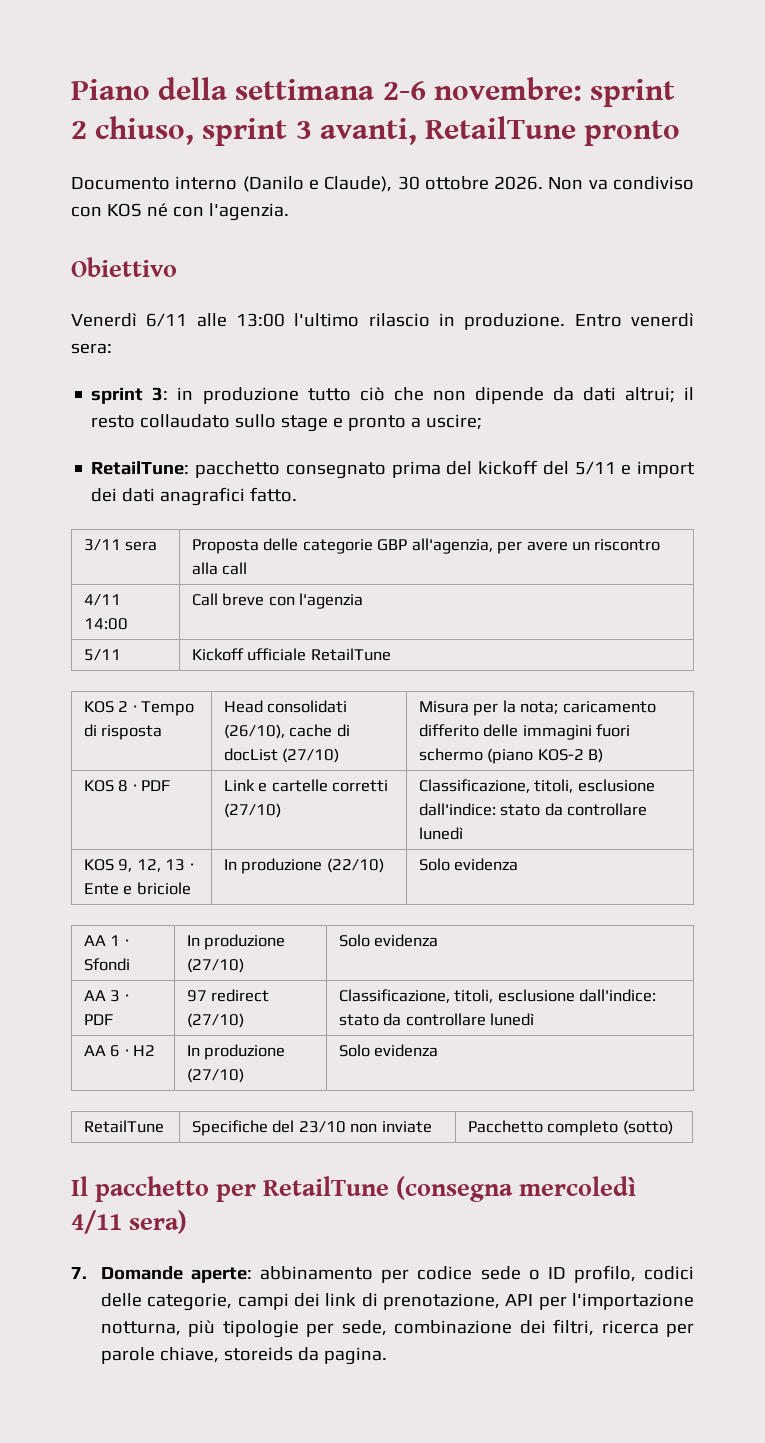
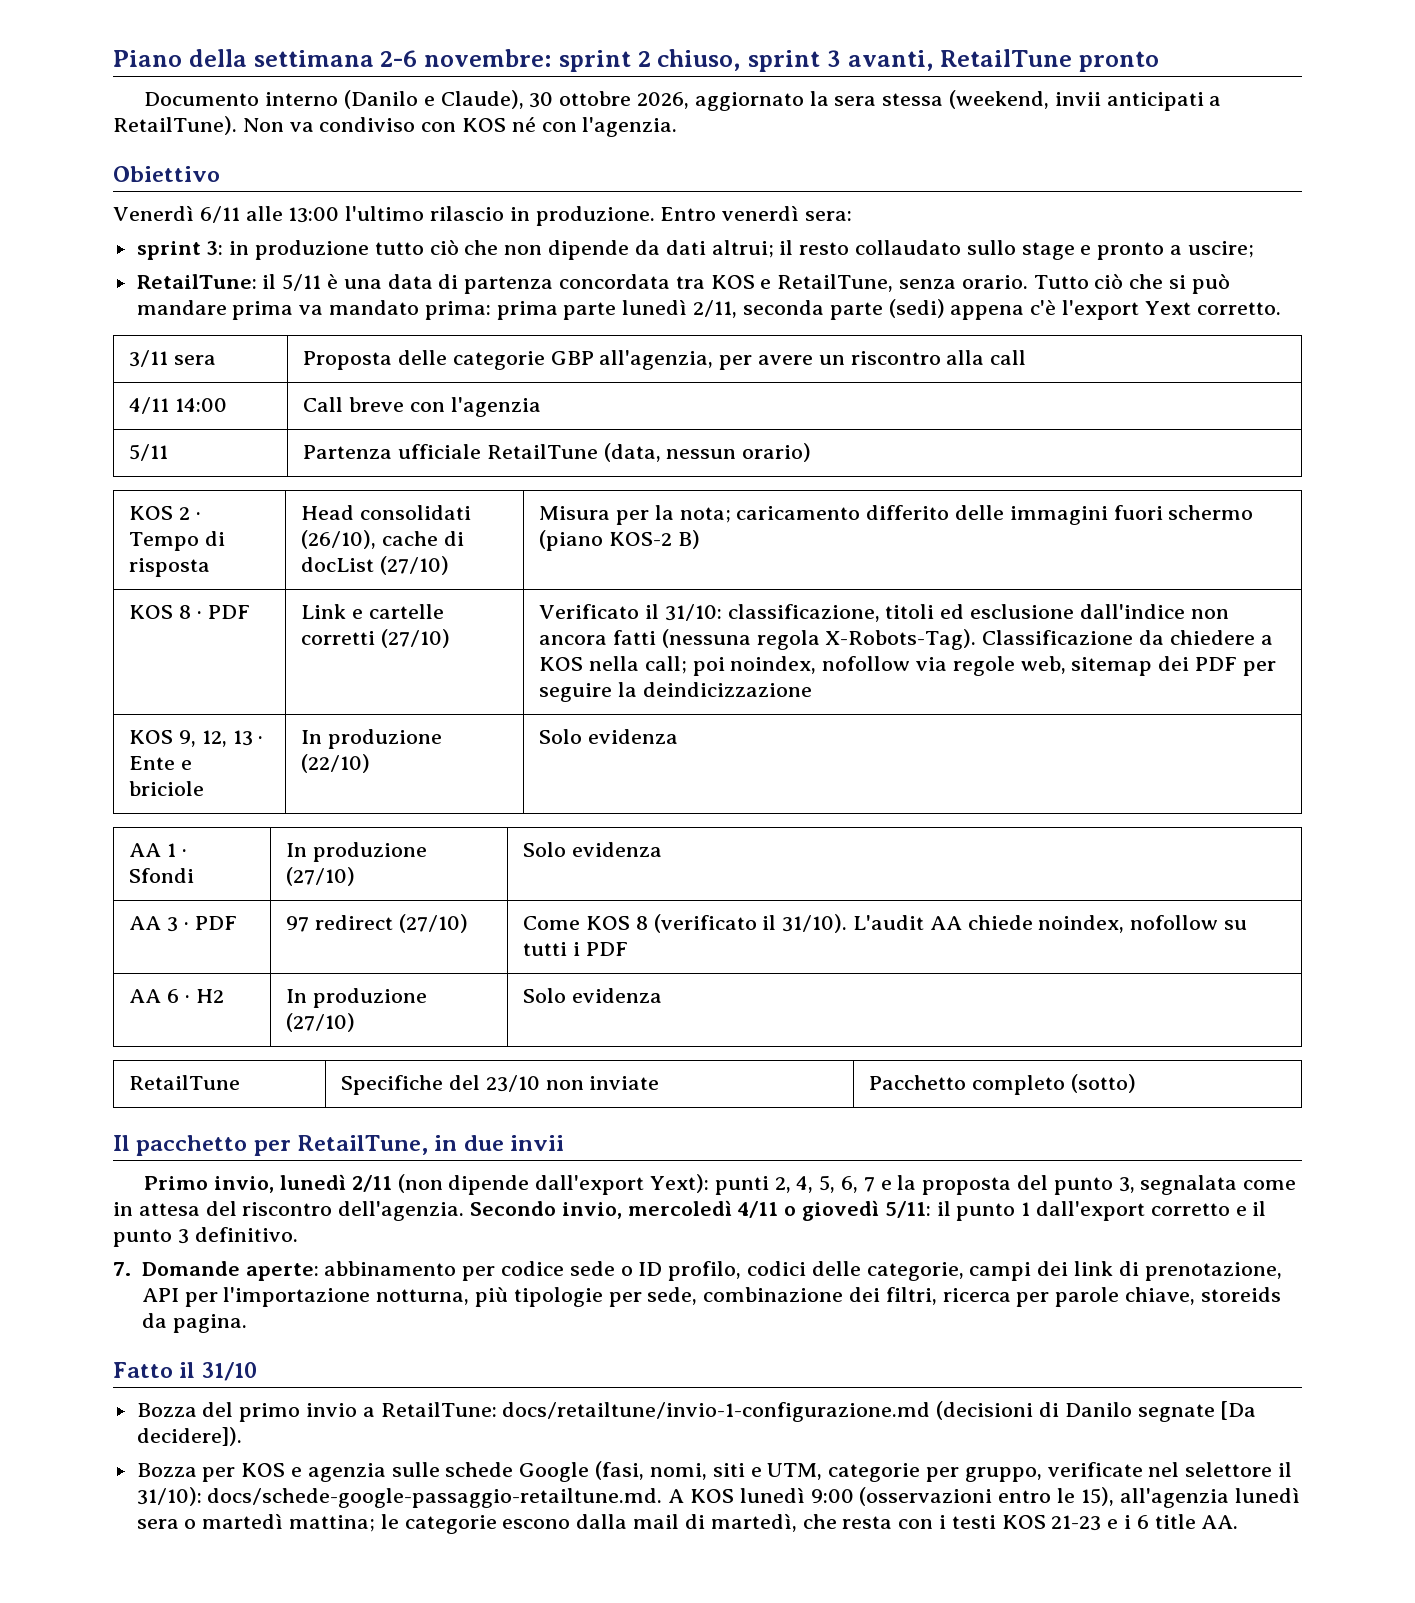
[494,176,544,190] 2026. -> [637,90,1222,111] [113,116,237,135] 2026, aggiornato la sera stessa (weekend, invii anticipati a RetailTune).
[195,460,695,479] [91,487,298,506] pacchetto consegnato prima del kickoff del 5/11 e import dei dati anagrafici fatto. -> [262,273,1230,294] [136,299,1281,320] il 5/11 è una data di partenza concordata tra KOS e RetailTune, senza orario. Tutto ciò che si può mandare prima va mandato prima: prima parte lunedì 2/11, seconda parte (sedi) appena c'è l'export Yext corretto.
[191,648,244,661] Kickoff -> [303,445,393,459] Partenza
(391, 654) none -> [603,443,812,462] (data, nessun orario)
[418,779,655,793] [418,803,648,816] [418,827,463,840] Classificazione, titoli, esclusione dall'indice: stato da controllare lunedì -> [539,604,1229,622] [539,629,1273,650] [539,656,1276,676] [539,682,812,702] Verificato il 31/10: classificazione, titoli ed esclusione dall'indice non ancora fatti (nessuna regola X-Robots-Tag). Classificazione da chiedere a KOS nella call; poi noindex, nofollow via regole web, sitemap dei PDF per seguire la deindicizzazione
[338,989,657,1003] [338,1013,535,1026] Classificazione, titoli, esclusione dall'indice: stato da controllare lunedì -> [523,914,1248,933] [523,942,628,956] Come KOS 8 (verificato il 31/10). L'audit AA chiede noindex, nofollow su tutti i PDF
[263,1176,637,1202] [71,1210,188,1234] RetailTune (consegna mercoledì 4/11 sera) -> [297,1135,565,1155] [144,1174,1297,1195] [113,1200,1267,1221] [113,1227,298,1247] RetailTune, in due invii // Primo invio, lunedì 2/11 (non dipende dall'export Yext): punti 2, 4, 5, 6, 7 e la proposta del punto 3, segnalata come in attesa del riscontro dell'agenzia. Secondo invio, mercoledì 4/11 o giovedì 5/11: il punto 1 dall'export corretto e il punto 3 definitivo.
(387, 1356) none -> [113,1362,257,1381] [136,1401,1257,1422] [136,1427,242,1446] [136,1461,1292,1482] [136,1487,1300,1508] [136,1514,1239,1534] // Fatto il 31/10 // Bozza del primo invio a RetailTune: docs/retailtune/invio-1-configurazione.md (decisioni di Danilo segnate [Da decidere]). // Bozza per KOS e agenzia sulle schede Google (fasi, nomi, siti e UTM, categorie per gruppo, verificate nel selettore il 31/10): docs/schede-google-passaggio-retailtune.md. A KOS lunedì 9:00 (osservazioni entro le 15), all'agenzia lunedì sera o martedì mattina; le categorie escono dalla mail di martedì, che resta con i testi KOS 21-23 e i 6 title AA.

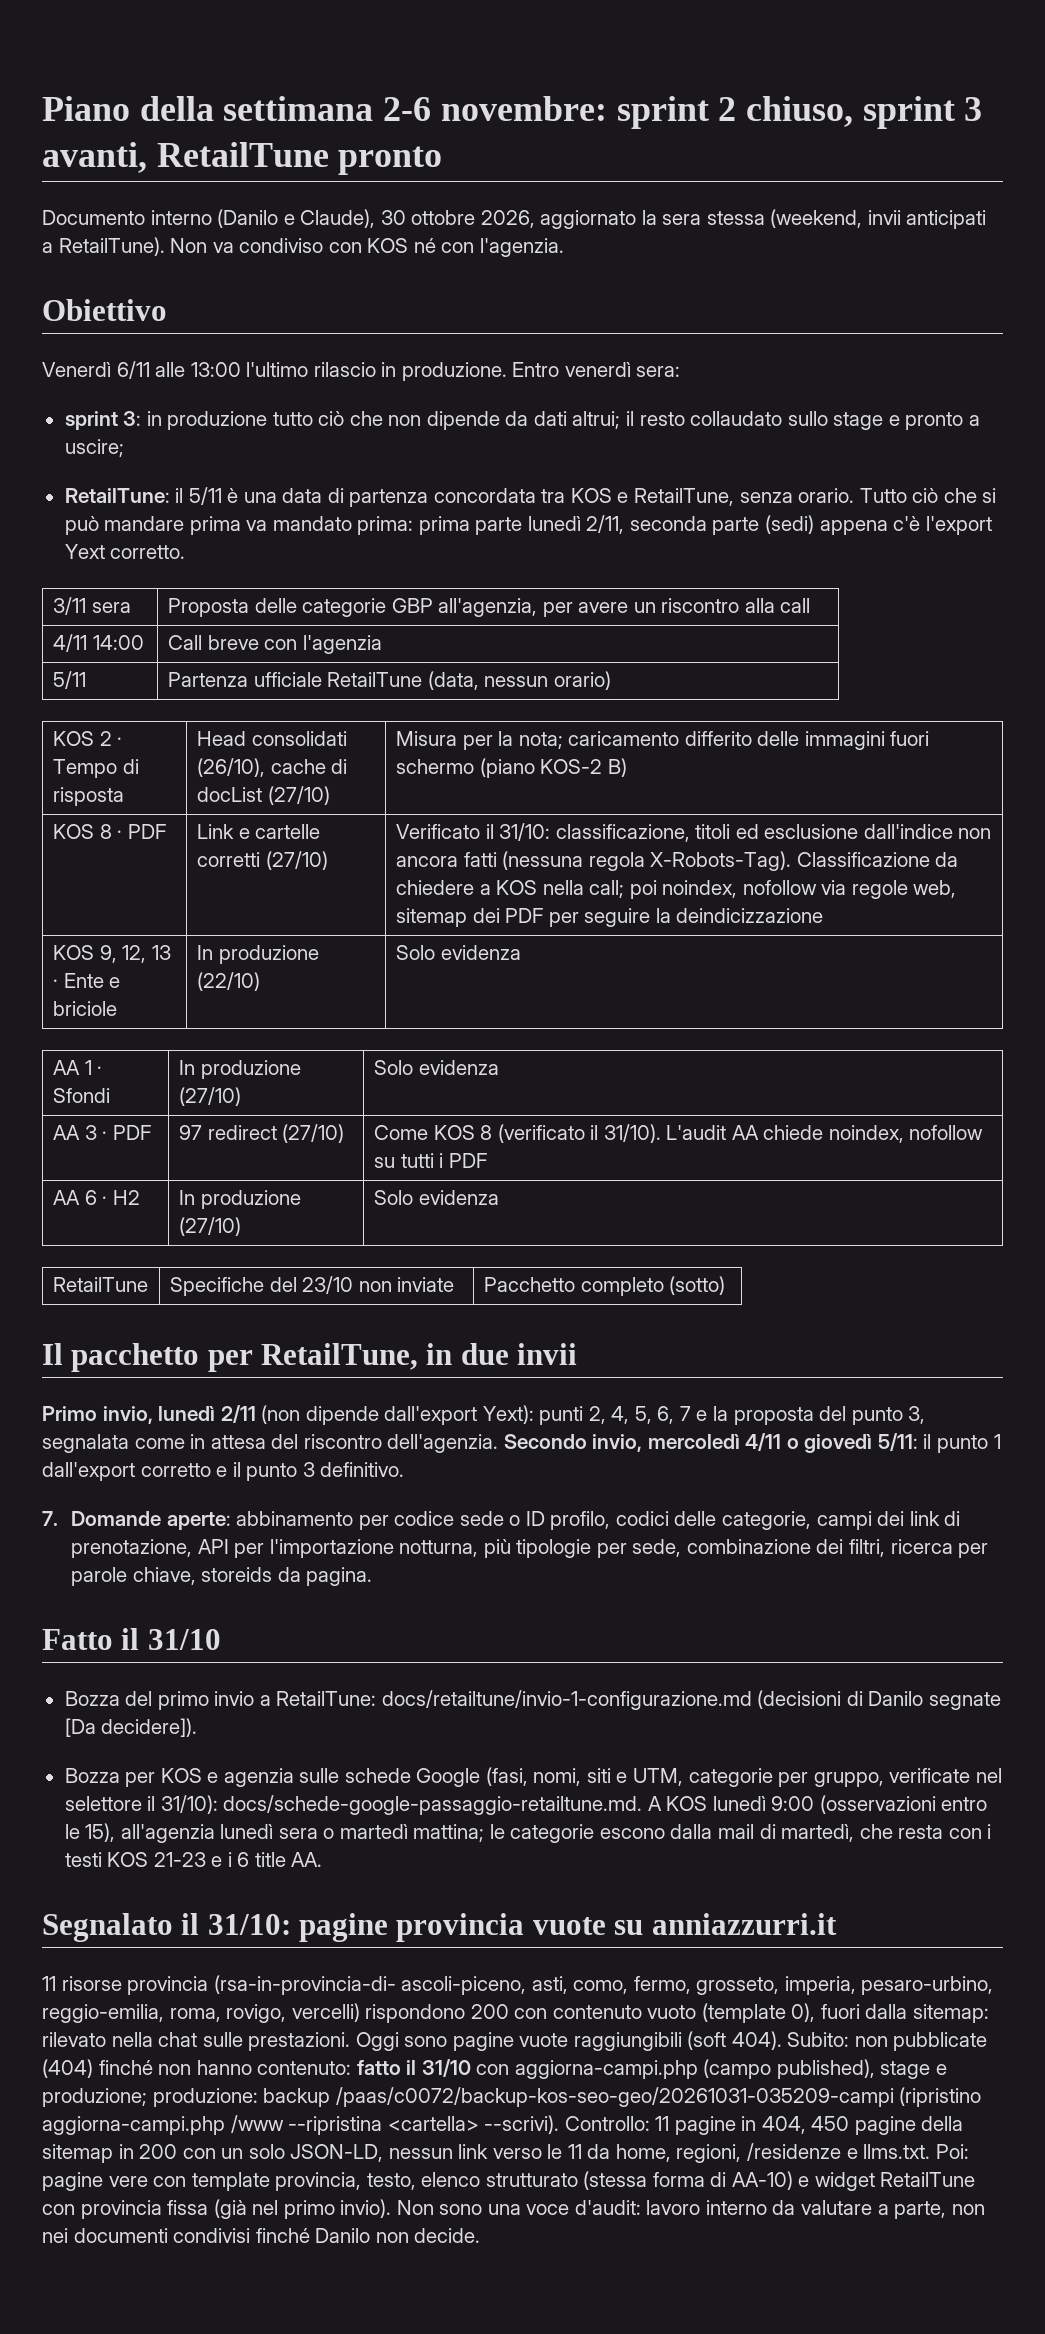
(1239, 1522) none -> [42,1913,837,1942] [42,1975,994,1995] [42,2003,989,2023] [42,2031,988,2051] [42,2059,947,2079] [42,2087,982,2107] [42,2115,964,2135] [42,2143,969,2163] [42,2171,976,2191] [42,2199,985,2219] [42,2228,481,2243] // Segnalato il 31/10: pagine provincia vuote su anniazzurri.it // 11 risorse provincia (rsa-in-provincia-di- ascoli-piceno, asti, como, fermo, grosseto, imperia, pesaro-urbino, reggio-emilia, roma, rovigo, vercelli) rispondono 200 con contenuto vuoto (template 0), fuori dalla sitemap: rilevato nella chat sulle prestazioni. Oggi sono pagine vuote raggiungibili (soft 404). Subito: non pubblicate (404) finché non hanno contenuto: fatto il 31/10 con aggiorna-campi.php (campo published), stage e produzione; produzione: backup /paas/c0072/backup-kos-seo-geo/20261031-035209-campi (ripristino aggiorna-campi.php /www --ripristina <cartella> --scrivi). Controllo: 11 pagine in 404, 450 pagine della sitemap in 200 con un solo JSON-LD, nessun link verso le 11 da home, regioni, /residenze e llms.txt. Poi: pagine vere con template provincia, testo, elenco strutturato (stessa forma di AA-10) e widget RetailTune con provincia fissa (già nel primo invio). Non sono una voce d'audit: lavoro interno da valutare a parte, non nei documenti condivisi finché Danilo non decide.

